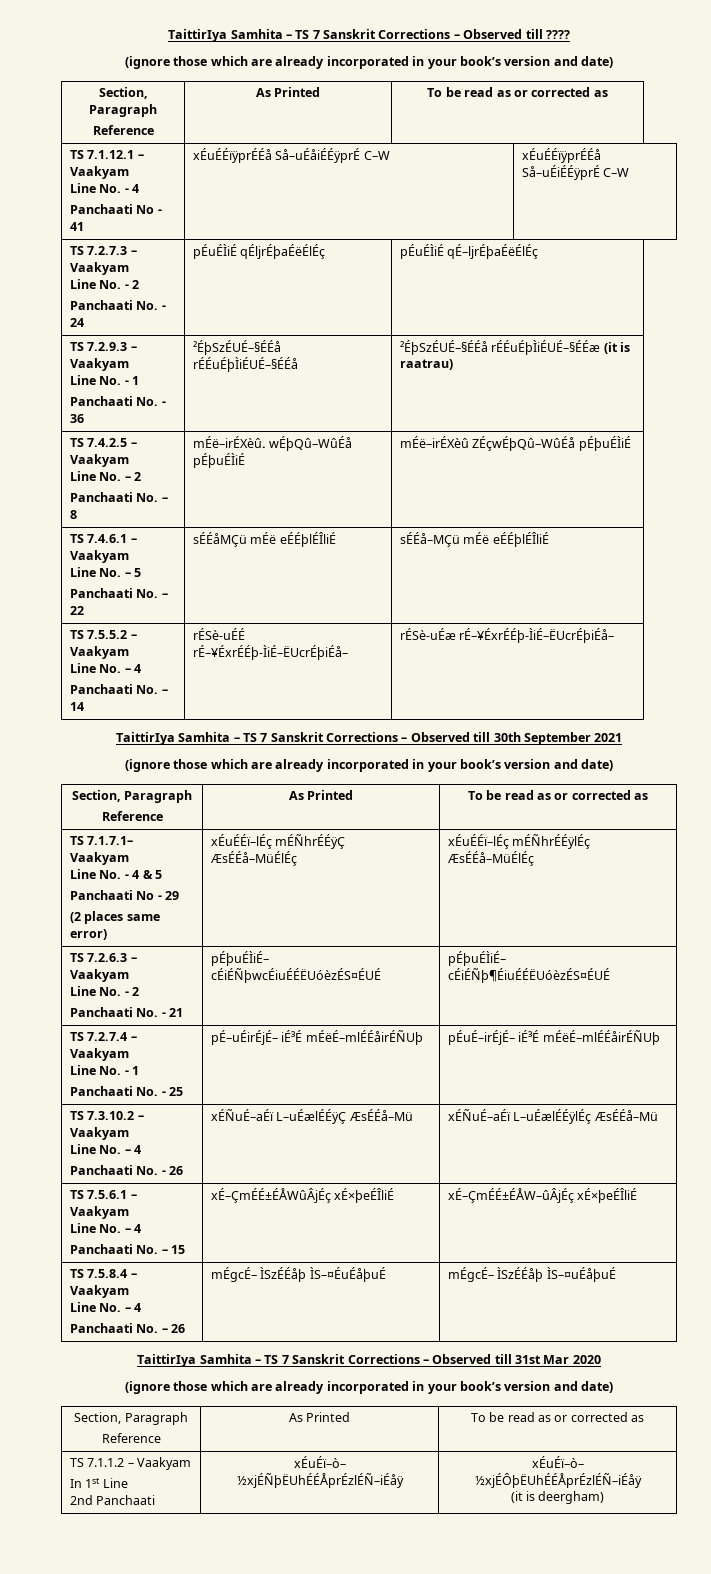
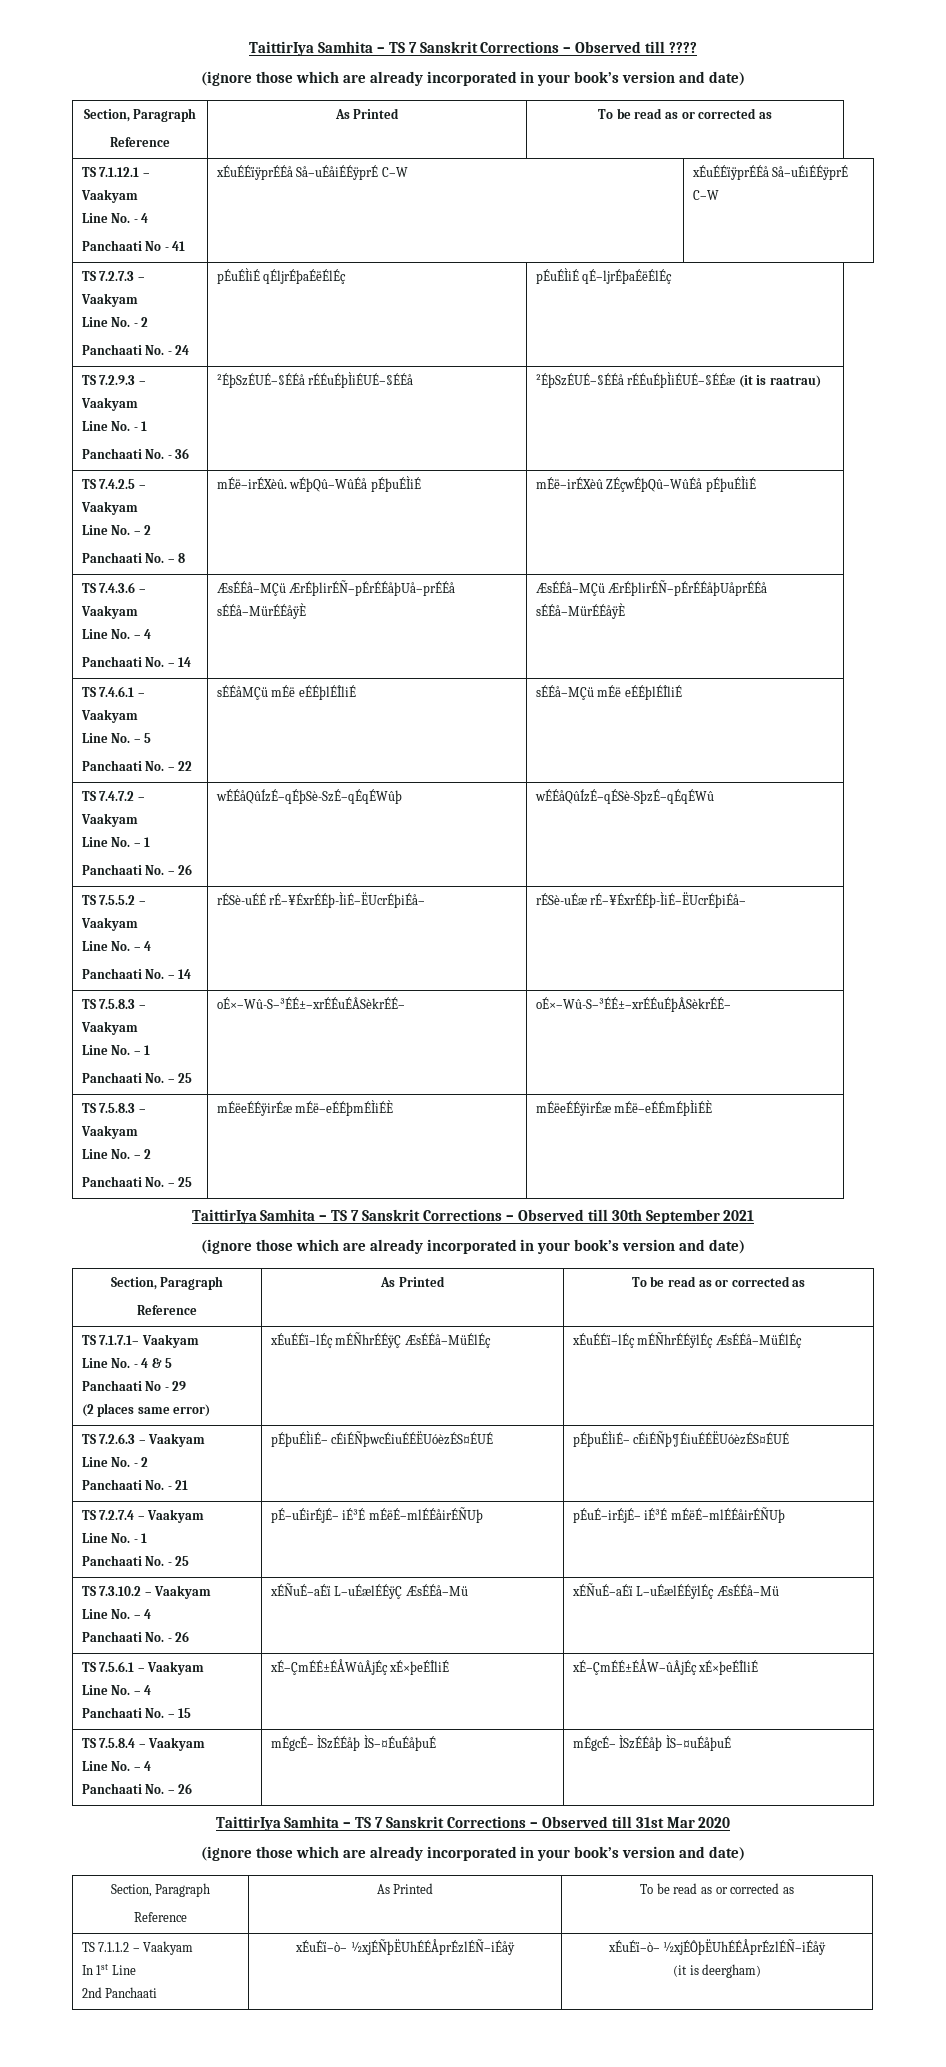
(631, 443) none -> [81,582,146,593] [80,605,138,619] [81,629,152,639] [81,656,192,667] [216,580,456,596] [216,603,306,619] [535,580,768,596] [535,603,625,619] // TS 7.4.3.6 – Vaakyam // Line No. – 4 // Panchaati No. – 14 | ÆsÉÉå–MÇü ÆrÉþlirÉÑ–pÉrÉÉåþUå–prÉÉå sÉÉå–MürÉÉåÿÈ | ÆsÉÉå–MÇü ÆrÉþlirÉÑ–pÉrÉÉåþUåprÉÉå sÉÉå–MürÉÉåÿÈ
(549, 539) none -> [81,791,145,801] [80,813,138,827] [81,837,151,847] [81,864,193,875] [215,789,402,804] [534,789,714,804] // TS 7.4.7.2 – Vaakyam // Line No. – 1 // Panchaati No. – 26 | wÉÉåQûÍzÉ–qÉþSè-SzÉ–qÉqÉWûþ | wÉÉåQûÍzÉ–qÉSè-SþzÉ–qÉqÉWû
(615, 635) none -> [81,999,146,1009] [80,1021,138,1035] [81,1045,151,1055] [81,1072,193,1083] [216,997,405,1009] [535,997,731,1012] [81,1103,146,1113] [80,1125,138,1139] [81,1149,152,1159] [81,1176,193,1187] [216,1100,394,1116] [535,1100,713,1116] // TS 7.5.8.3 – Vaakyam // Line No. – 1 // Panchaati No. – 25 | oÉ×–Wû-S–³ÉÉ±–xrÉÉuÉÂSèkrÉÉ– | oÉ×–Wû-S–³ÉÉ±–xrÉÉuÉþÂSèkrÉÉ– // TS 7.5.8.3 – Vaakyam // Line No. – 2 // Panchaati No. – 25 | mÉëeÉÉÿirÉæ mÉë–eÉÉþmÉÌiÉÈ | mÉëeÉÉÿirÉæ mÉë–eÉÉmÉþÌiÉÈ

